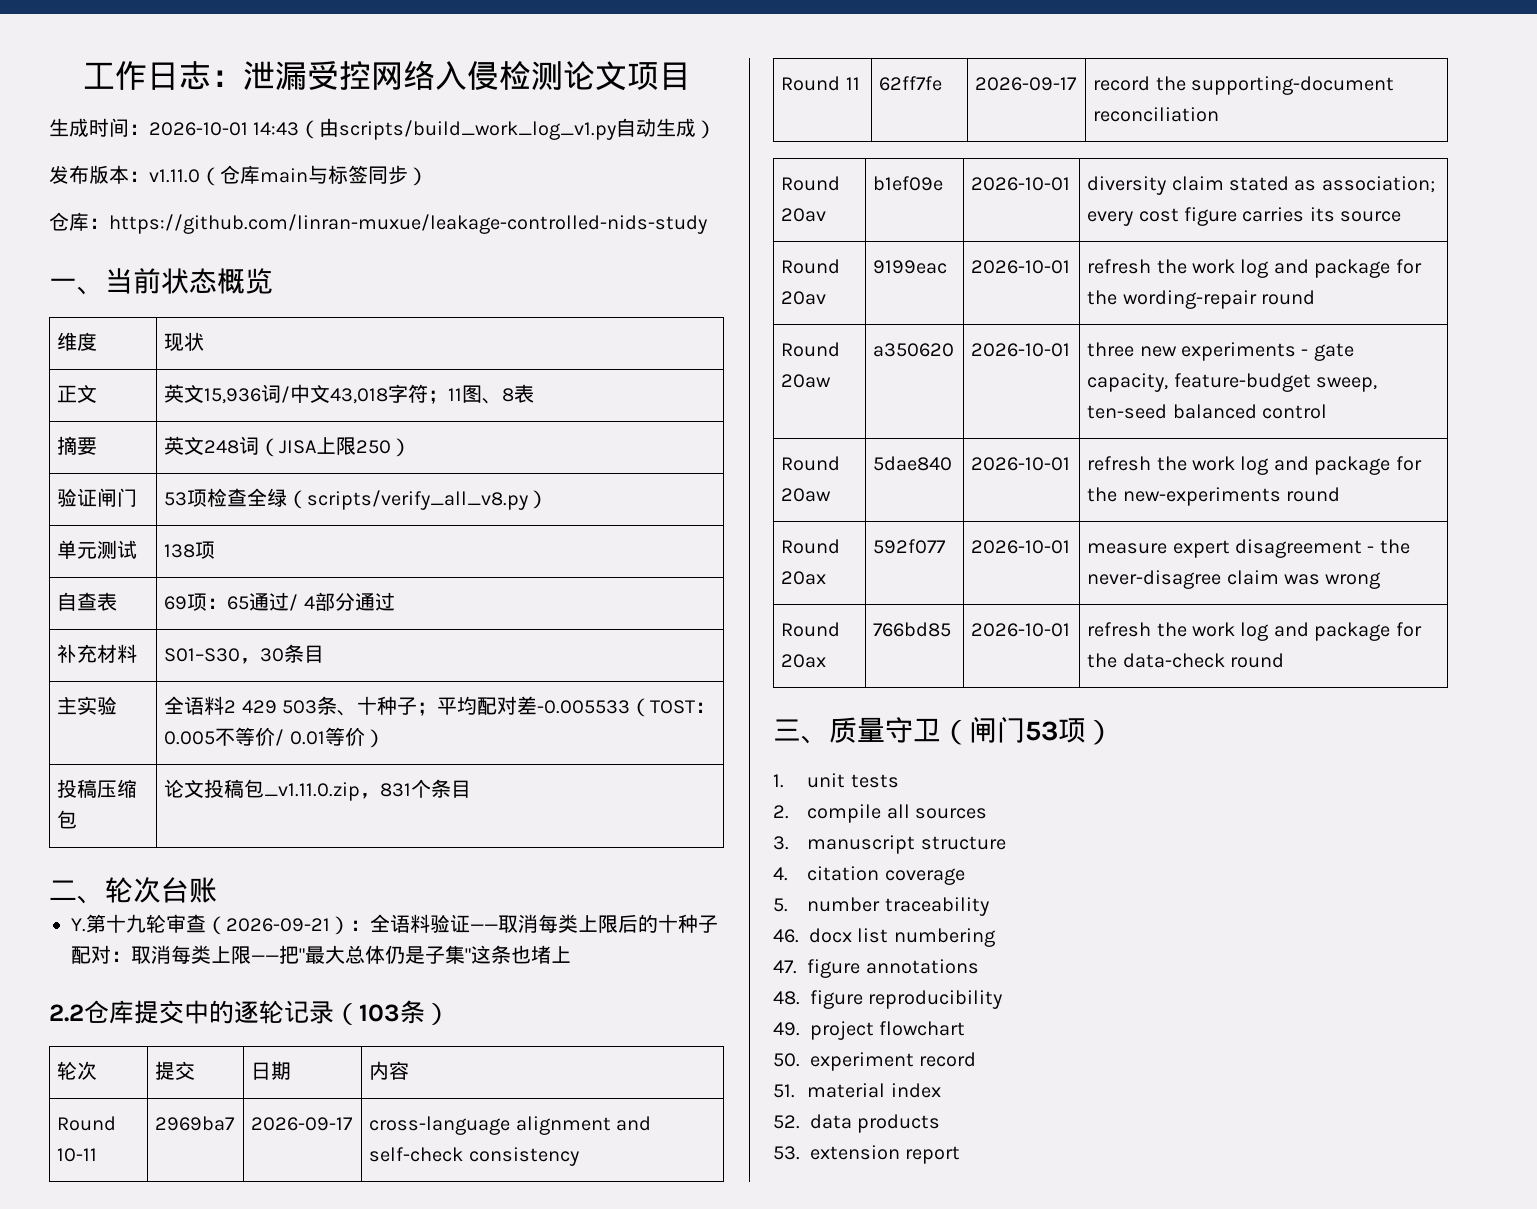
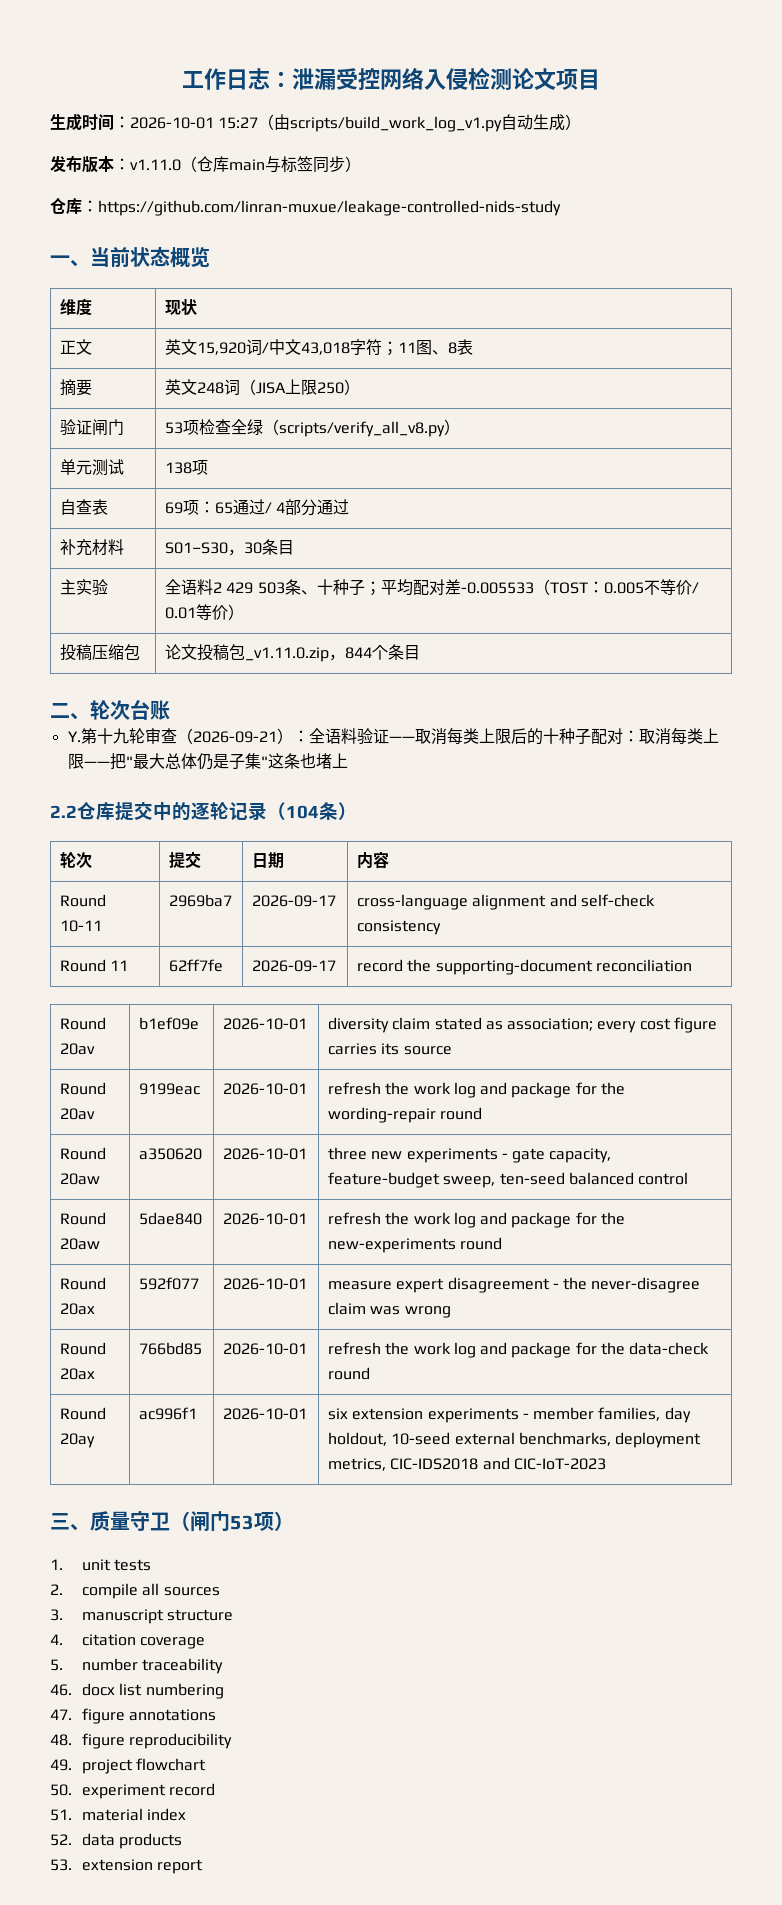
[253,122,300,136] 14:43 -> [218,117,259,129] 15:27
[204,388,262,404] 15,936 -> [196,342,246,355] 15,920
[380,783,412,797] 831 -> [344,647,372,659] 844
[359,1004,400,1022] 103 -> [286,805,319,819] 104
(1284, 660) none -> [59,1407,106,1420] [59,1433,95,1448] [138,1407,197,1420] [222,1408,307,1420] [327,1407,691,1423] [327,1432,702,1448] [327,1457,606,1471] // Round 20ay | ac996f1 | 2026-10-01 | six extension experiments - member families, day holdout, 10-seed external benchmarks, deployment metrics, CIC-IDS2018 and CIC-IoT-2023

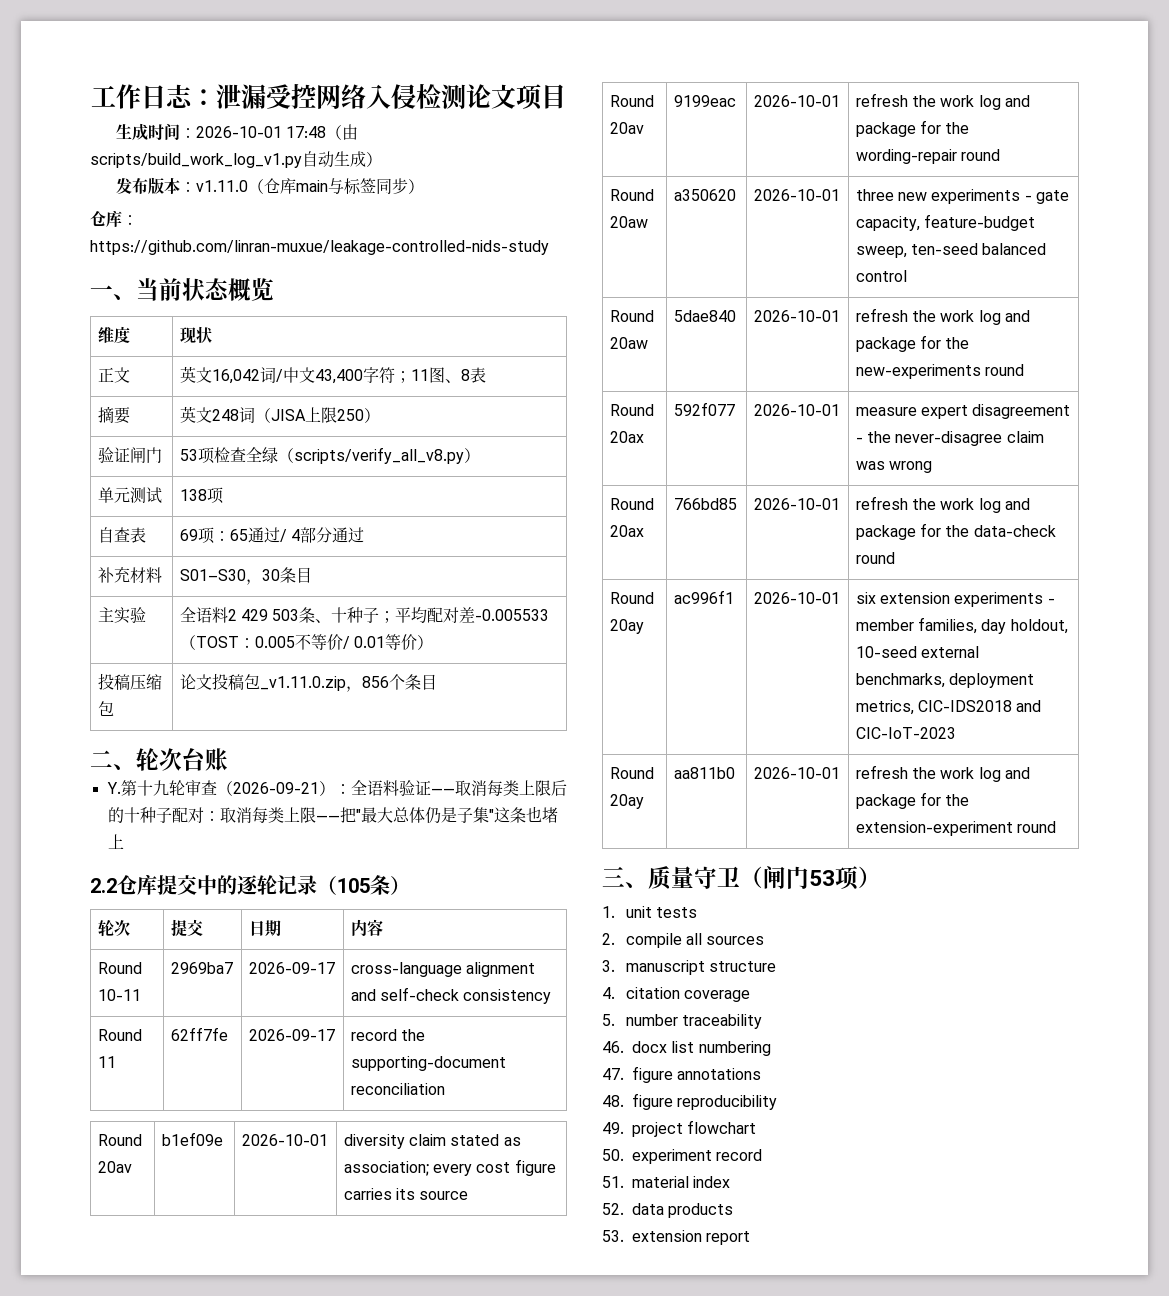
[218,117,259,129] 15:27 -> [286,126,327,138] 17:48
[196,342,246,355] 15,920 -> [211,369,260,384] 16,042
[300,342,350,355] 43,018 -> [314,369,363,384] 43,400
[344,647,372,659] 844 -> [361,676,389,688] 856
[286,805,319,819] 104 -> [337,878,370,893] 105
(606, 1464) none -> [609,767,654,779] [609,794,644,809] [673,767,735,779] [753,767,840,779] [855,765,1030,782] [855,792,970,809] [855,821,1057,836] // Round 20ay | aa811b0 | 2026-10-01 | refresh the work log and package for the extension-experiment round

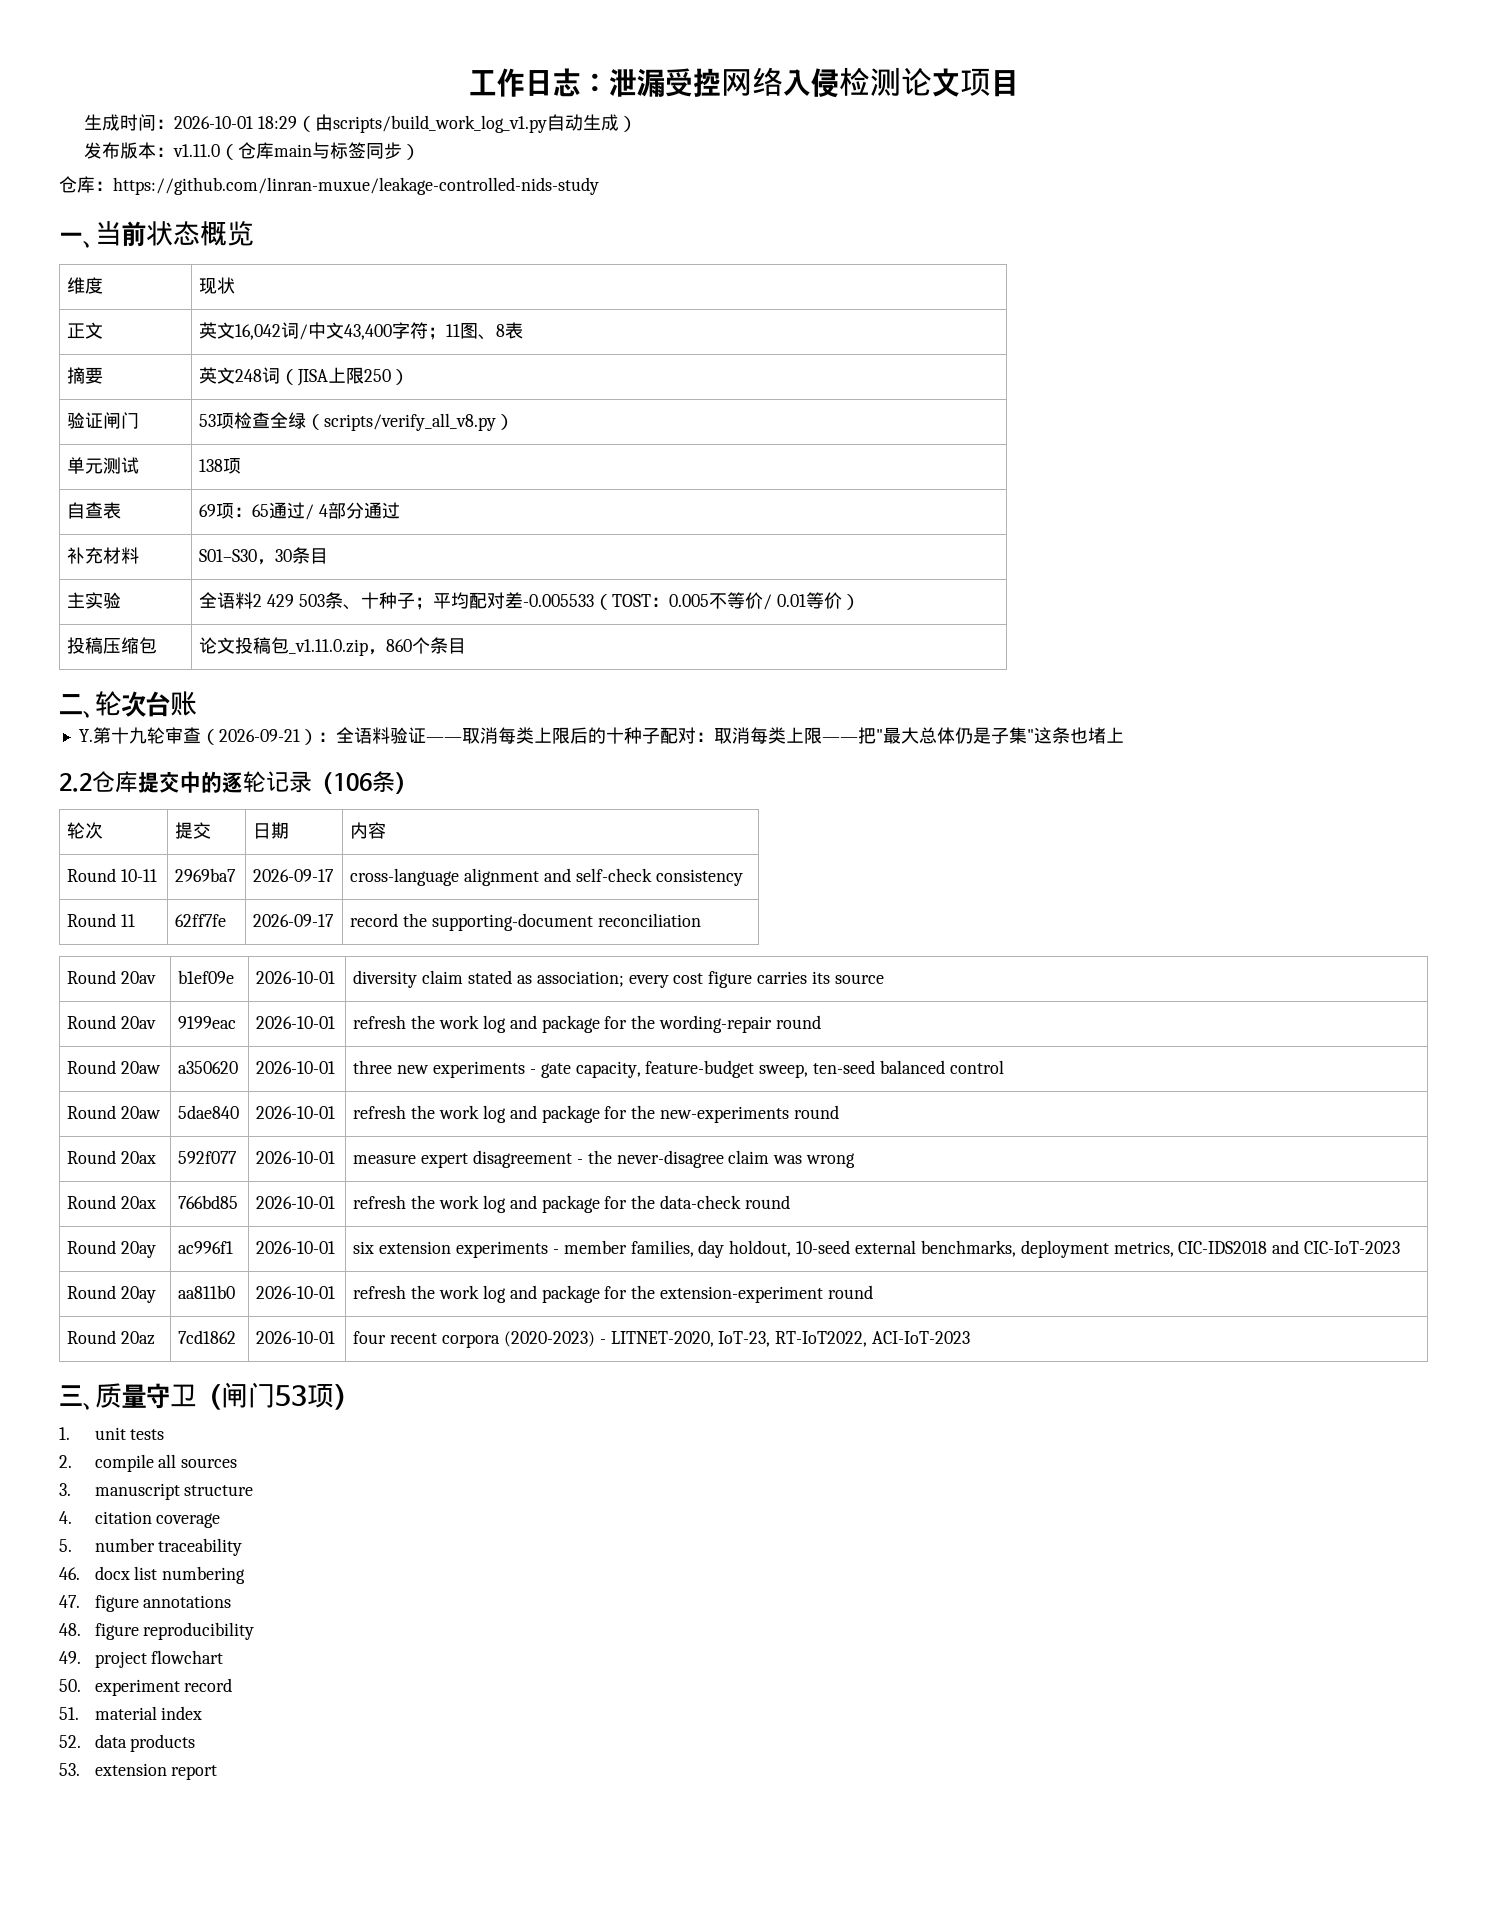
[286,126,327,138] 17:48 -> [257,116,297,129] 18:29
[361,676,389,688] 856 -> [386,639,413,652] 860
[337,878,370,893] 105 -> [333,773,372,791] 106
(1057, 827) none -> [67,1330,156,1345] [178,1330,237,1344] [256,1331,336,1344] [353,1331,971,1348] // Round 20az | 7cd1862 | 2026-10-01 | four recent corpora (2020-2023) - LITNET-2020, IoT-23, RT-IoT2022, ACI-IoT-2023

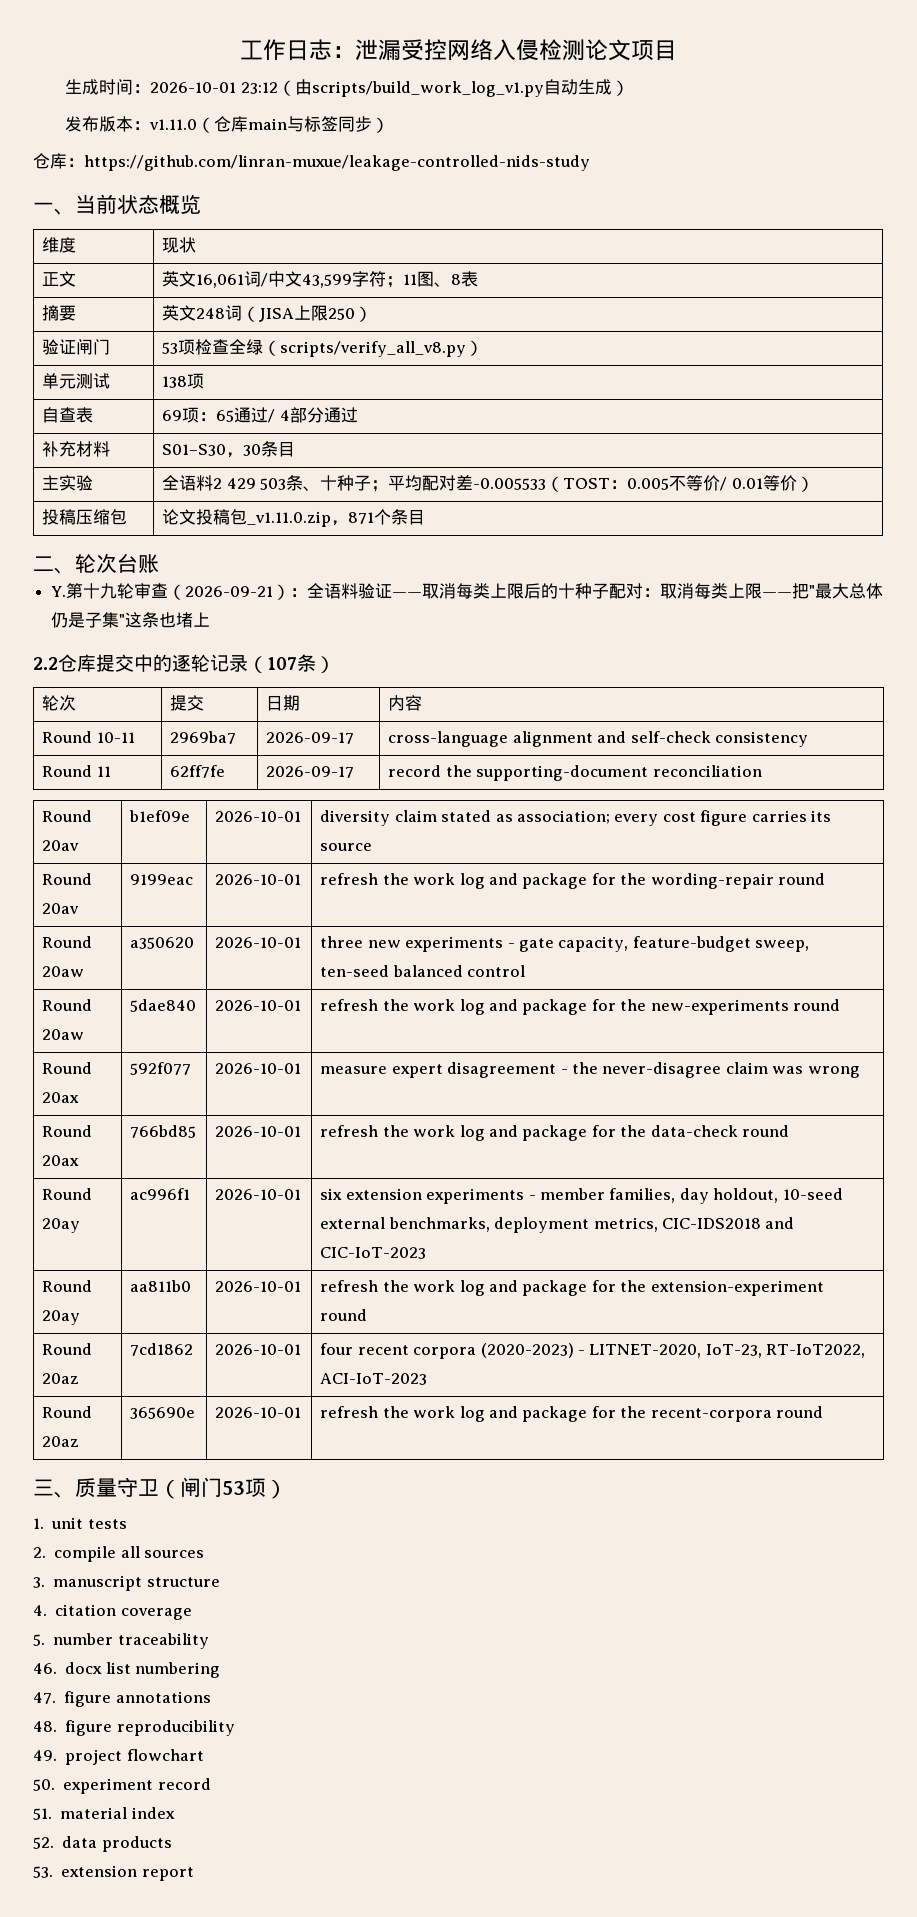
[257,116,297,129] 18:29 -> [240,82,278,94] 23:12
[235,324,282,340] 16,042 -> [196,274,245,288] 16,061
[344,324,393,340] 43,400 -> [302,274,353,288] 43,599
[386,639,413,652] 860 -> [348,512,375,524] 871
[333,773,372,791] 106 -> [267,657,297,670] 107
(971, 1337) none -> [42,1406,93,1418] [42,1436,80,1447] [130,1407,196,1419] [215,1407,302,1418] [320,1406,824,1422] // Round 20az | 365690e | 2026-10-01 | refresh the work log and package for the recent-corpora round

